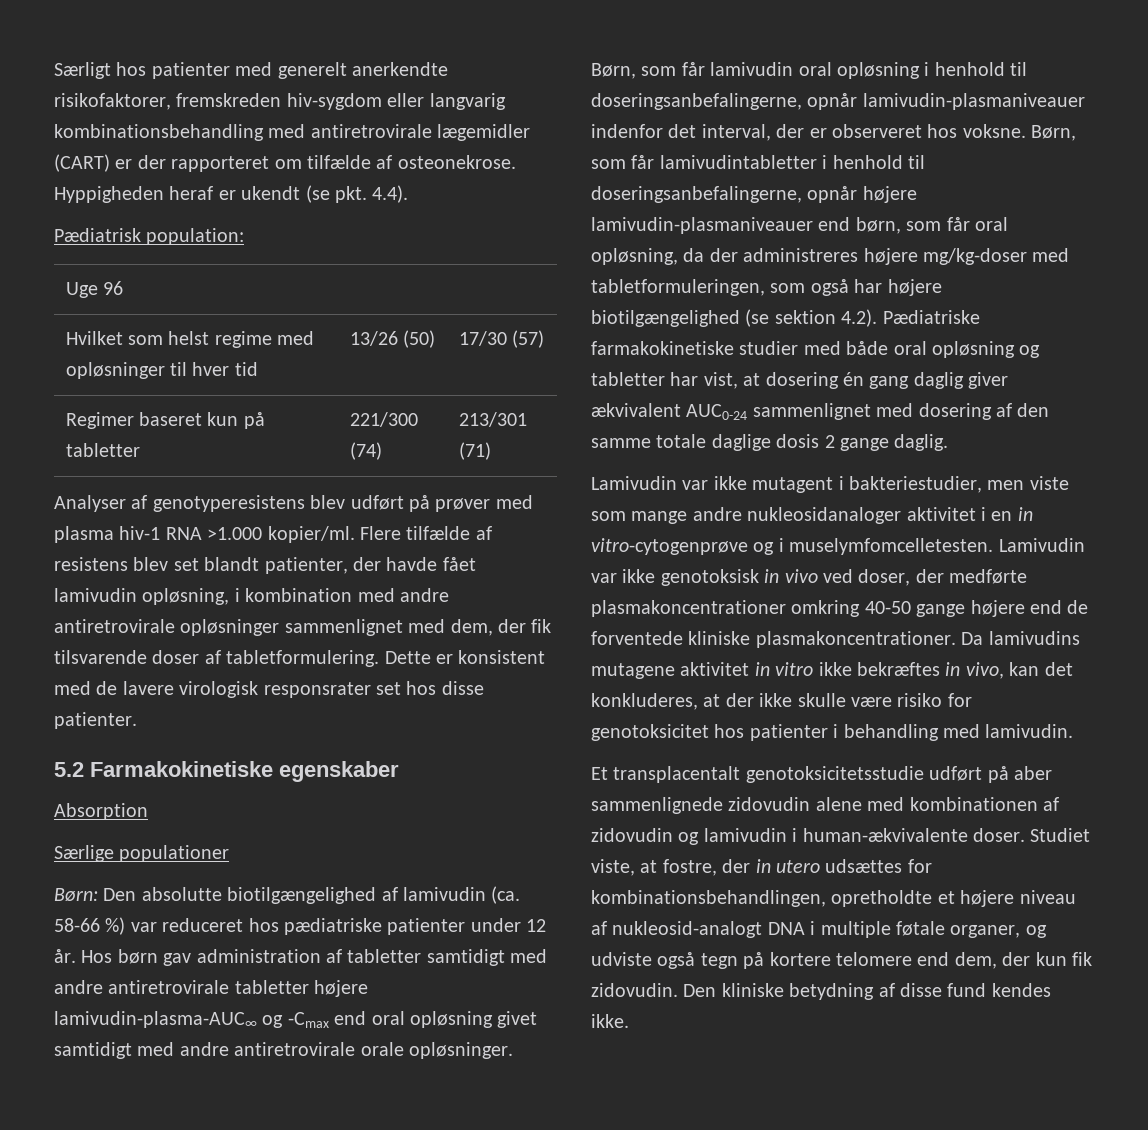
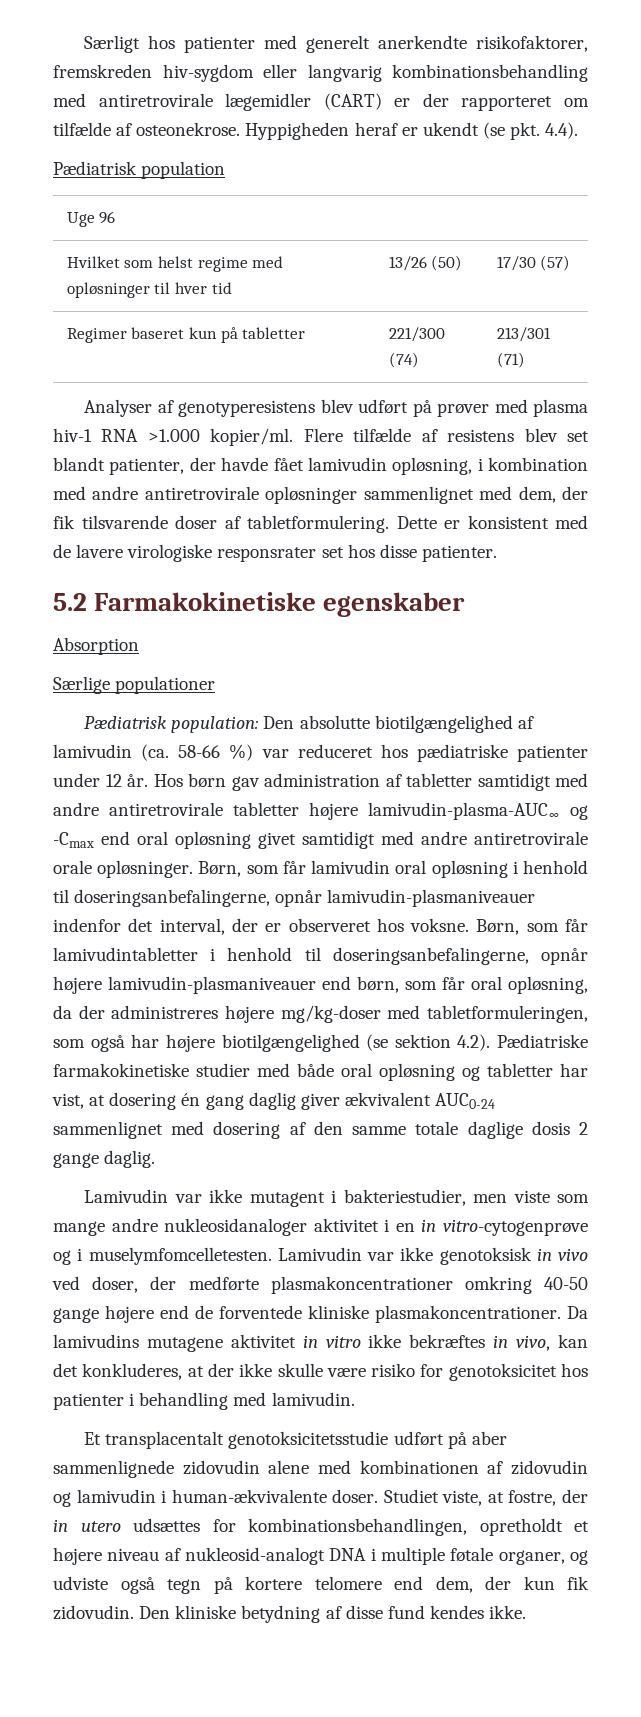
[146,228,245,245] population: -> [141,161,226,179] population
[179,681,259,698] virologisk -> [127,544,213,562] virologiske
[54,888,98,901] Børn: -> [84,716,259,733] Pædiatrisk population:
[831,890,933,907] opretholdte -> [479,1518,563,1536] opretholdt

